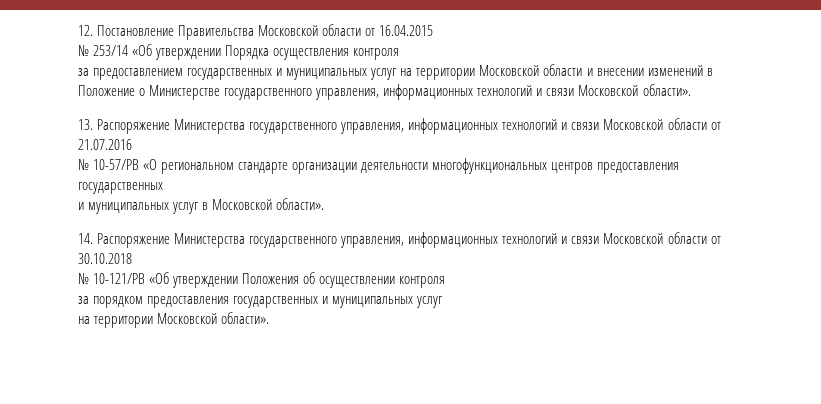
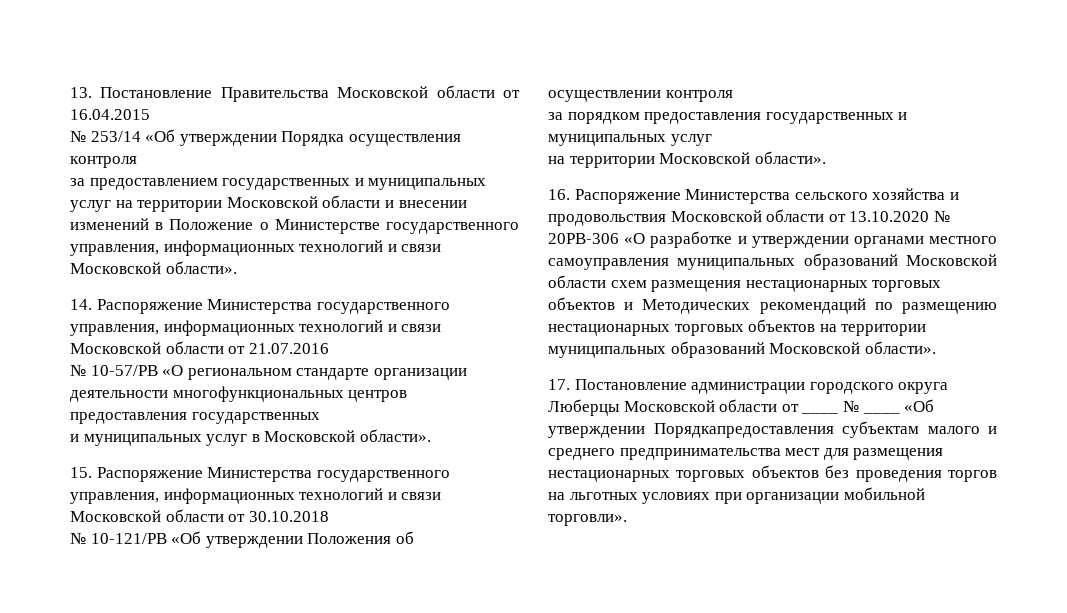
[78,25,93,36] 12. -> [70,87,92,98] 13.
[78,119,93,130] 13. -> [70,299,92,310] 14.
[78,233,93,244] 14. -> [70,467,92,478] 15.
(270, 318) none -> [548,188,959,204] [548,209,950,226] [548,231,997,248] [548,253,997,270] [548,275,942,292] [548,297,997,314] [548,319,927,336] [548,341,936,358] [548,379,949,394] [548,399,799,416] [801,412,839,414] [842,400,859,412] [862,412,900,414] [904,399,935,412] [548,421,997,438] [548,448,944,460] [548,465,997,482] [548,487,925,504] [548,514,627,526] // 16. Распоряжение Министерства сельского хозяйства и продовольствия Московской области от 13.10.2020 № 20РВ-306 «О разработке и утверждении органами местного самоуправления муниципальных образований Московской области схем размещения нестационарных торговых объектов и Методических рекомендаций по размещению нестационарных торговых объектов на территории муниципальных образований Московской области». // 17. Постановление администрации городского округа Люберцы Московской области от ____ № ____ «Об утверждении Порядкапредоставления субъектам малого и среднего предпринимательства мест для размещения нестационарных торговых объектов без проведения торгов на льготных условиях при организации мобильной торговли».

